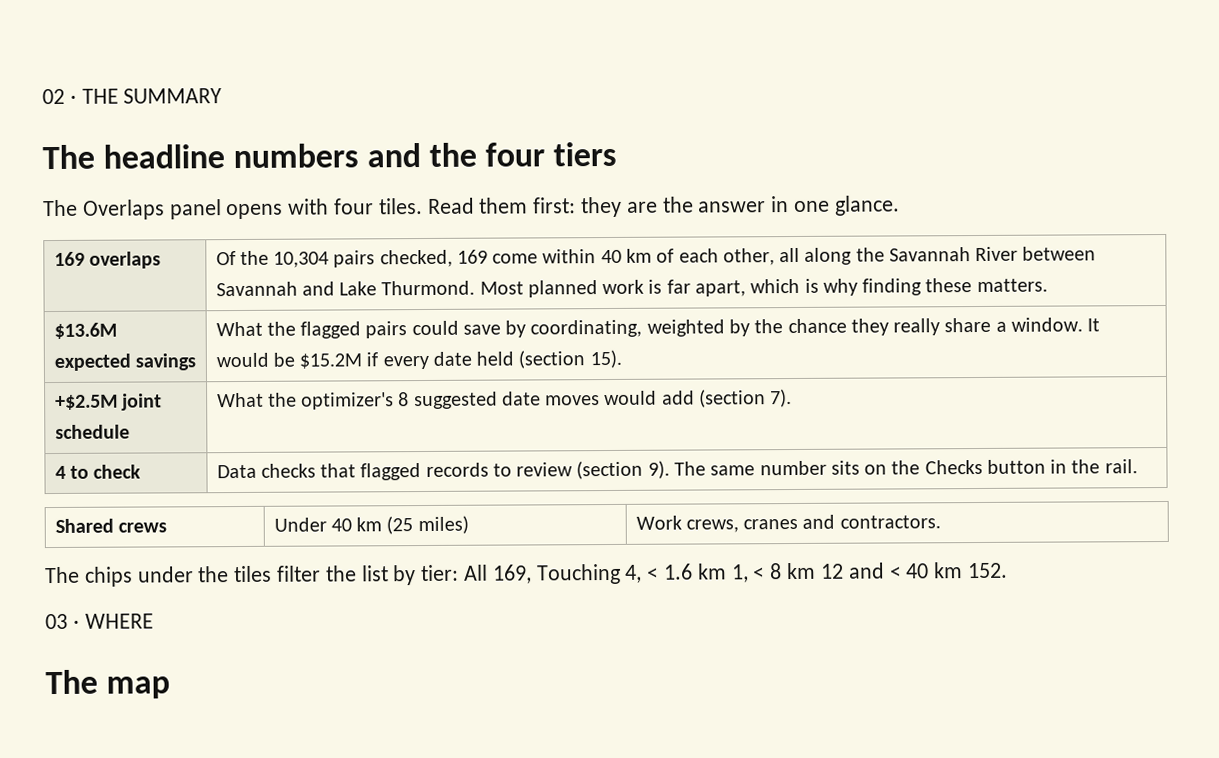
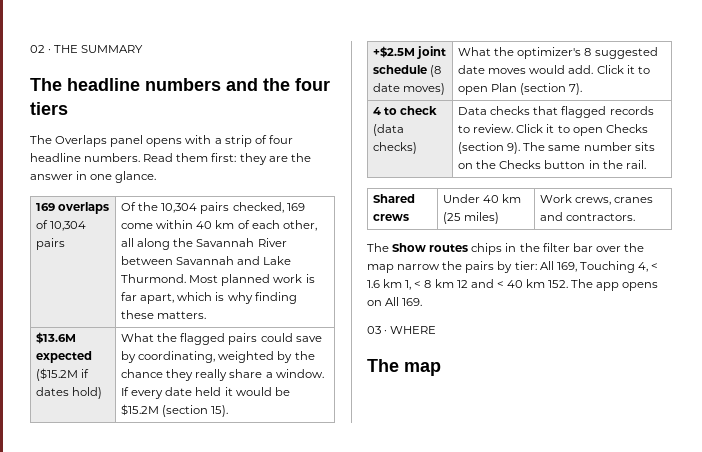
[334,198,423,215] four tiles. -> [214,135,293,147] [30,153,141,162] a strip of four headline numbers.
(161, 260) none -> [36,220,87,231] [36,238,66,250] of 10,304 pairs
[134,353,196,371] savings -> [36,368,90,381] [36,387,103,399] ($15.2M if dates hold)
[1087,318,1101,332] [215,351,515,370] It would be $15.2M if every date held -> [121,387,290,399] [121,404,160,416] If every date held it would be $15.2M
(130, 432) none -> [430,65,442,77] [373,83,446,95] (8 date moves)
[661,390,695,405] add -> [568,65,650,74] [458,83,518,95] add. Click it to open Plan
(142, 471) none -> [373,124,405,136] [373,142,418,154] (data checks)
[516,462,574,477] review -> [473,124,648,136] review. Click it to open Checks
[84,565,389,587] chips under the tiles filter the list -> [392,243,644,255] [367,261,495,273] Show routes chips in the filter bar over the map narrow the pairs
(1008, 570) none -> [571,279,659,291] [367,297,423,306] The app opens on All 169.

